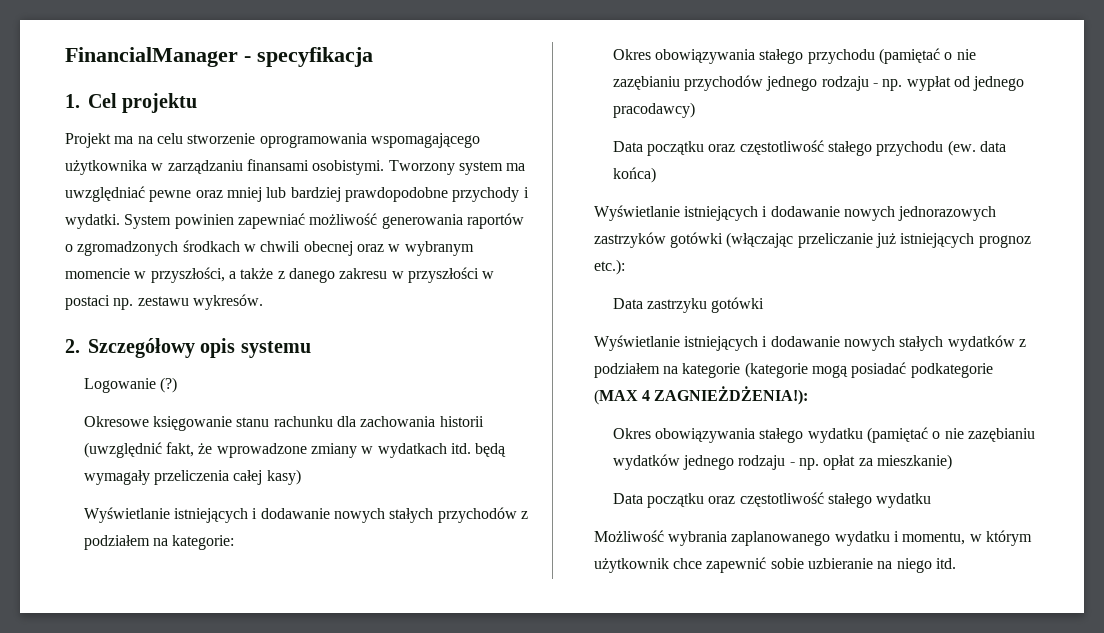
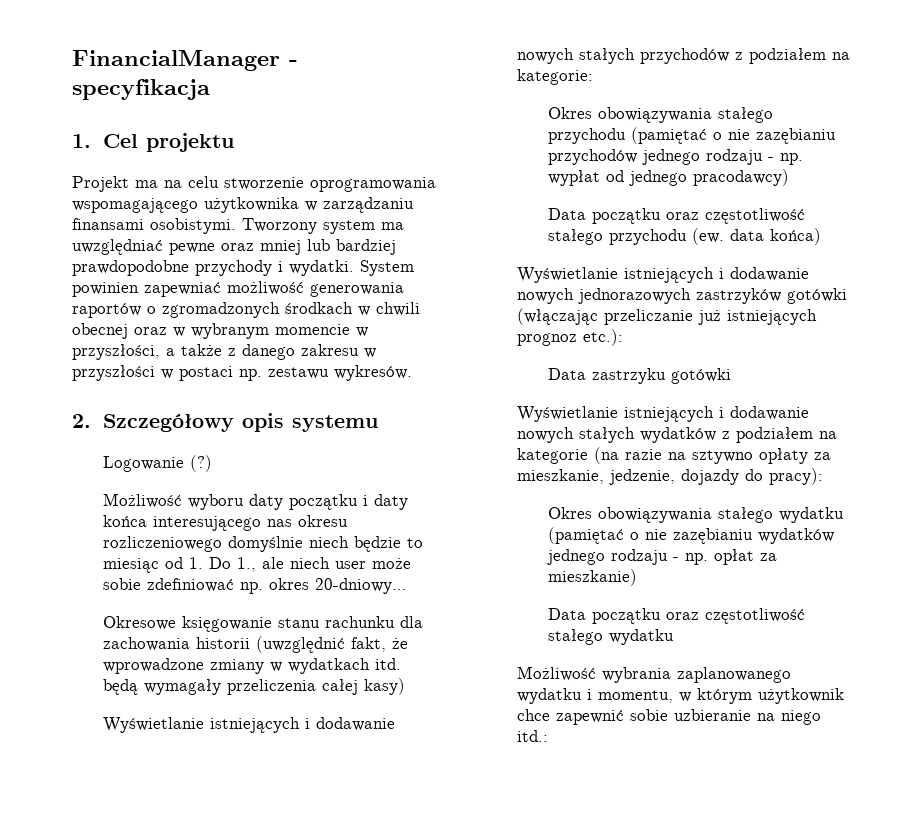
(178, 385) none -> [102,493,408,510] [102,515,348,531] [102,536,423,552] [102,557,411,573] [102,578,406,594] // Możliwość wyboru daty początku i daty końca interesującego nas okresu rozliczeniowego domyślnie niech będzie to miesiąc od 1. Do 1., ale niech user może sobie zdefiniować np. okres 20-dniowy…
[744,362,993,378] [593,386,809,405] (kategorie mogą posiadać podkategorie (MAX 4 ZAGNIEŻDŻENIA!): -> [593,447,831,464] [516,468,823,485] (na razie na sztywno opłaty za mieszkanie, jedzenie, dojazdy do pracy):
[936,558,957,569] itd. -> [516,730,548,742] itd.:

